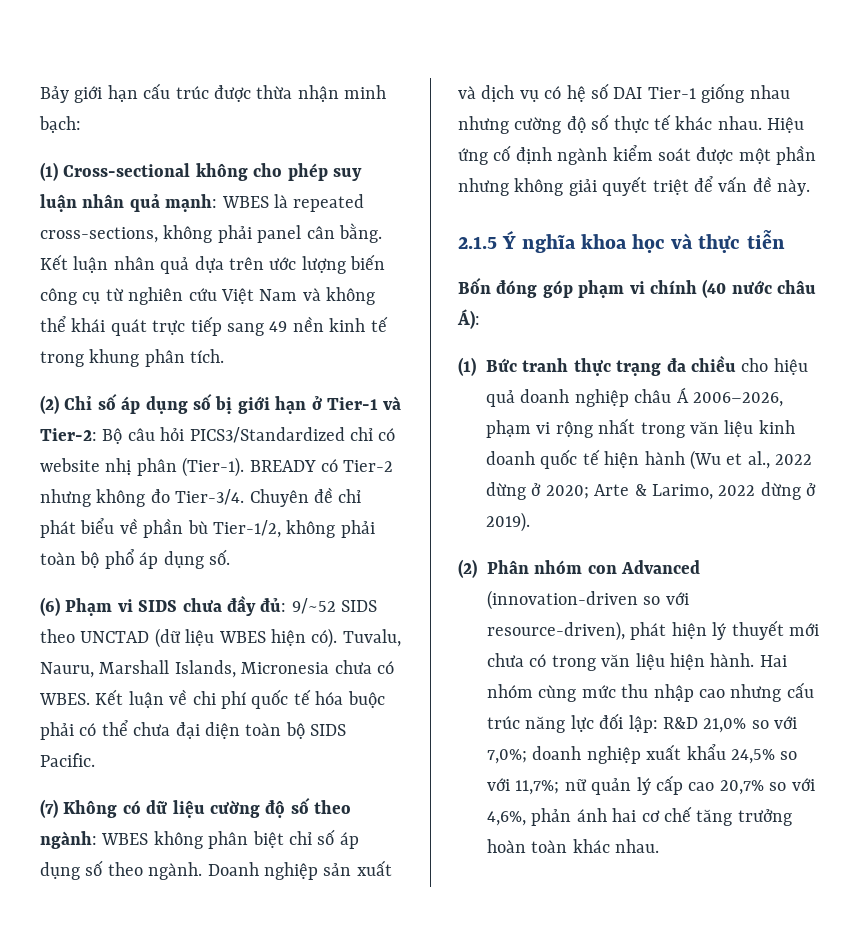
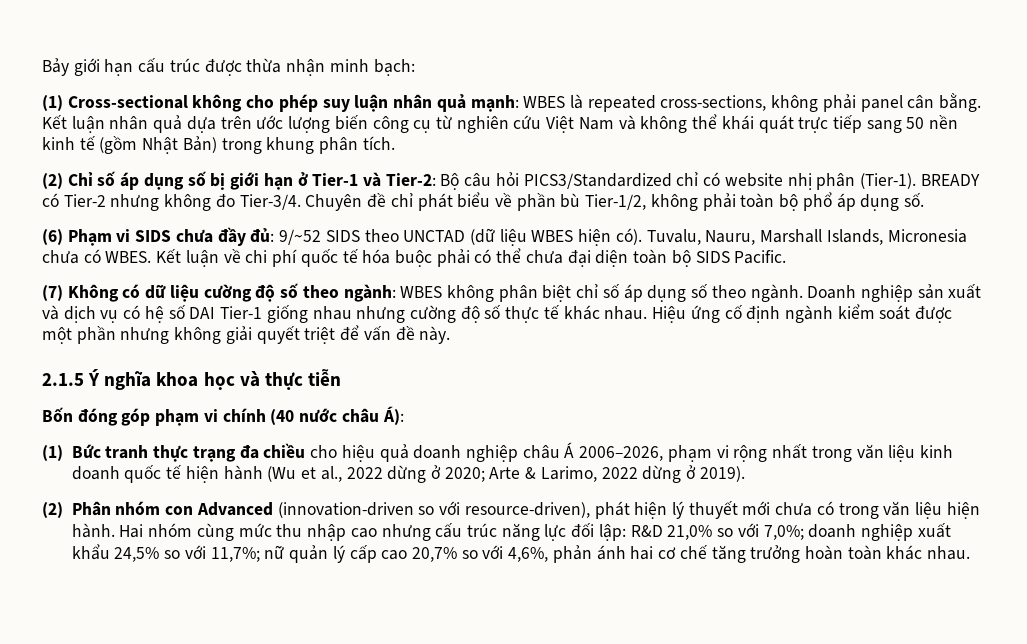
[269,321,288,332] 49 -> [906,117,925,129] 50
(388, 324) none -> [99,136,217,154] (gồm Nhật Bản)

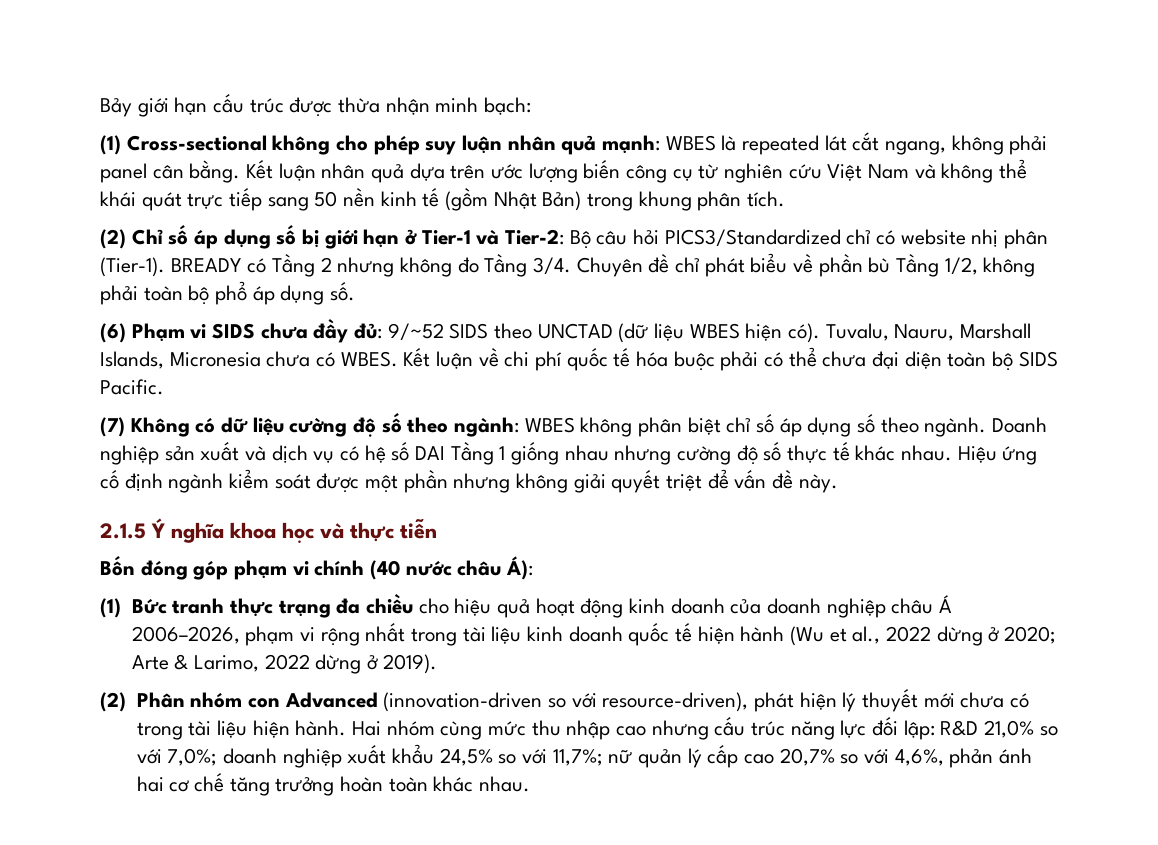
[660,95,767,111] cross-sections, -> [824,132,947,155] lát cắt ngang,
[63,194,106,207] Tier-2 -> [272,254,332,277] Tầng 2
[239,194,301,210] Tier-3/4. -> [484,254,572,277] Tầng 3/4.
[585,194,647,210] Tier-1/2, -> [896,254,978,277] Tầng 1/2,
[220,306,263,319] Tier-1 -> [450,442,506,465] Tầng 1
(409, 453) none -> [535,598,762,618] hoạt động kinh doanh của
[856,444,884,459] văn -> [462,627,486,642] tài
[883,501,911,516] văn -> [188,721,212,736] tài

